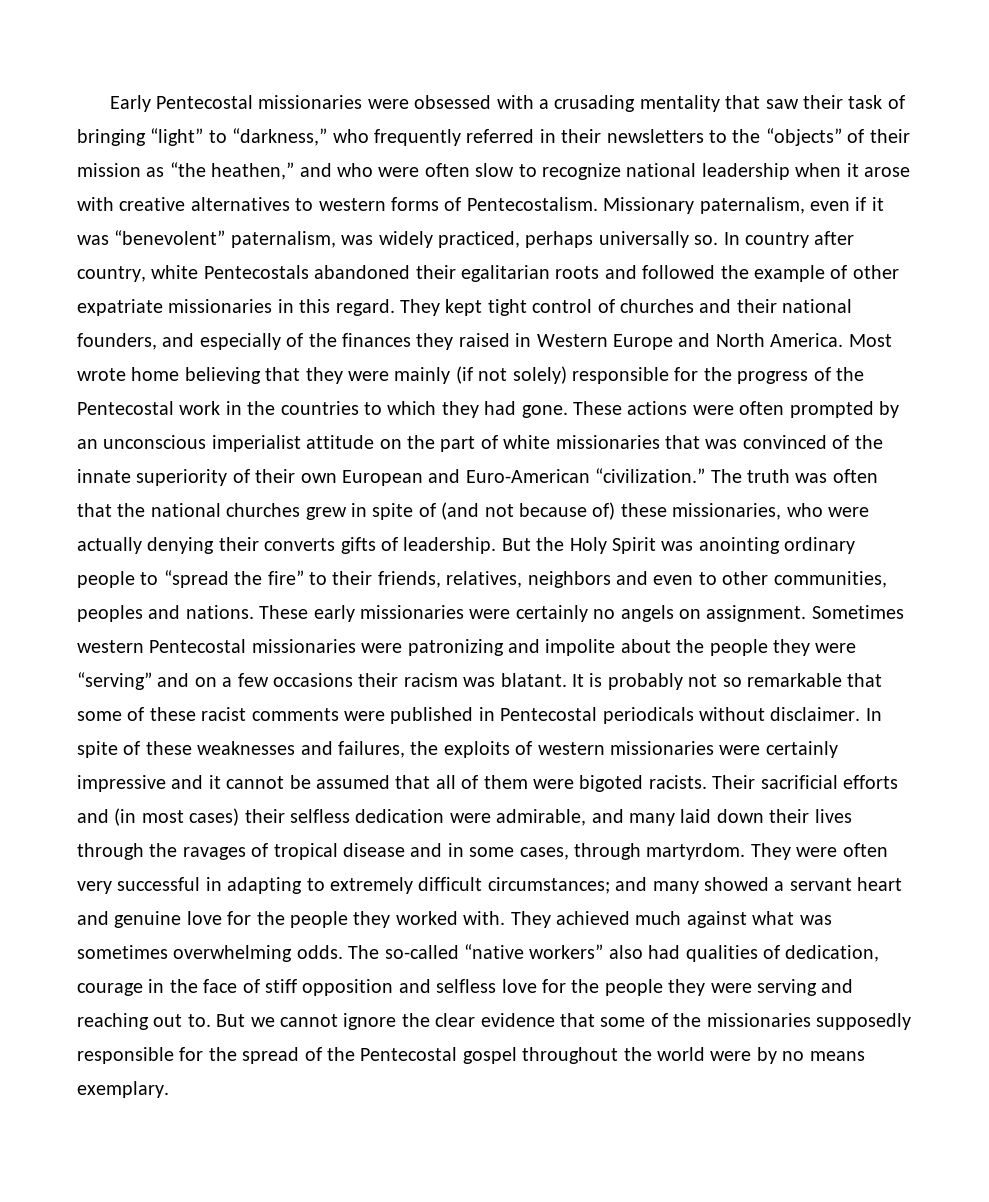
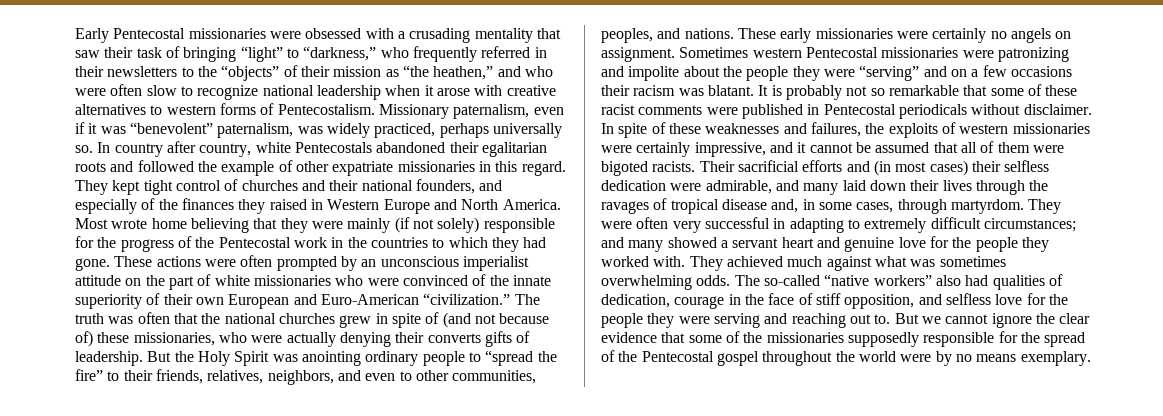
[664,435,738,449] that was -> [335,275,399,286] who were
[527,571,611,588] neighbors -> [267,370,334,385] neighbors,
[77,605,143,622] peoples -> [601,28,653,43] peoples,
[77,775,166,792] impressive -> [694,142,766,157] impressive,
[410,843,443,857] and -> [771,199,799,213] and,
[302,979,394,996] opposition -> [844,294,915,309] opposition,

